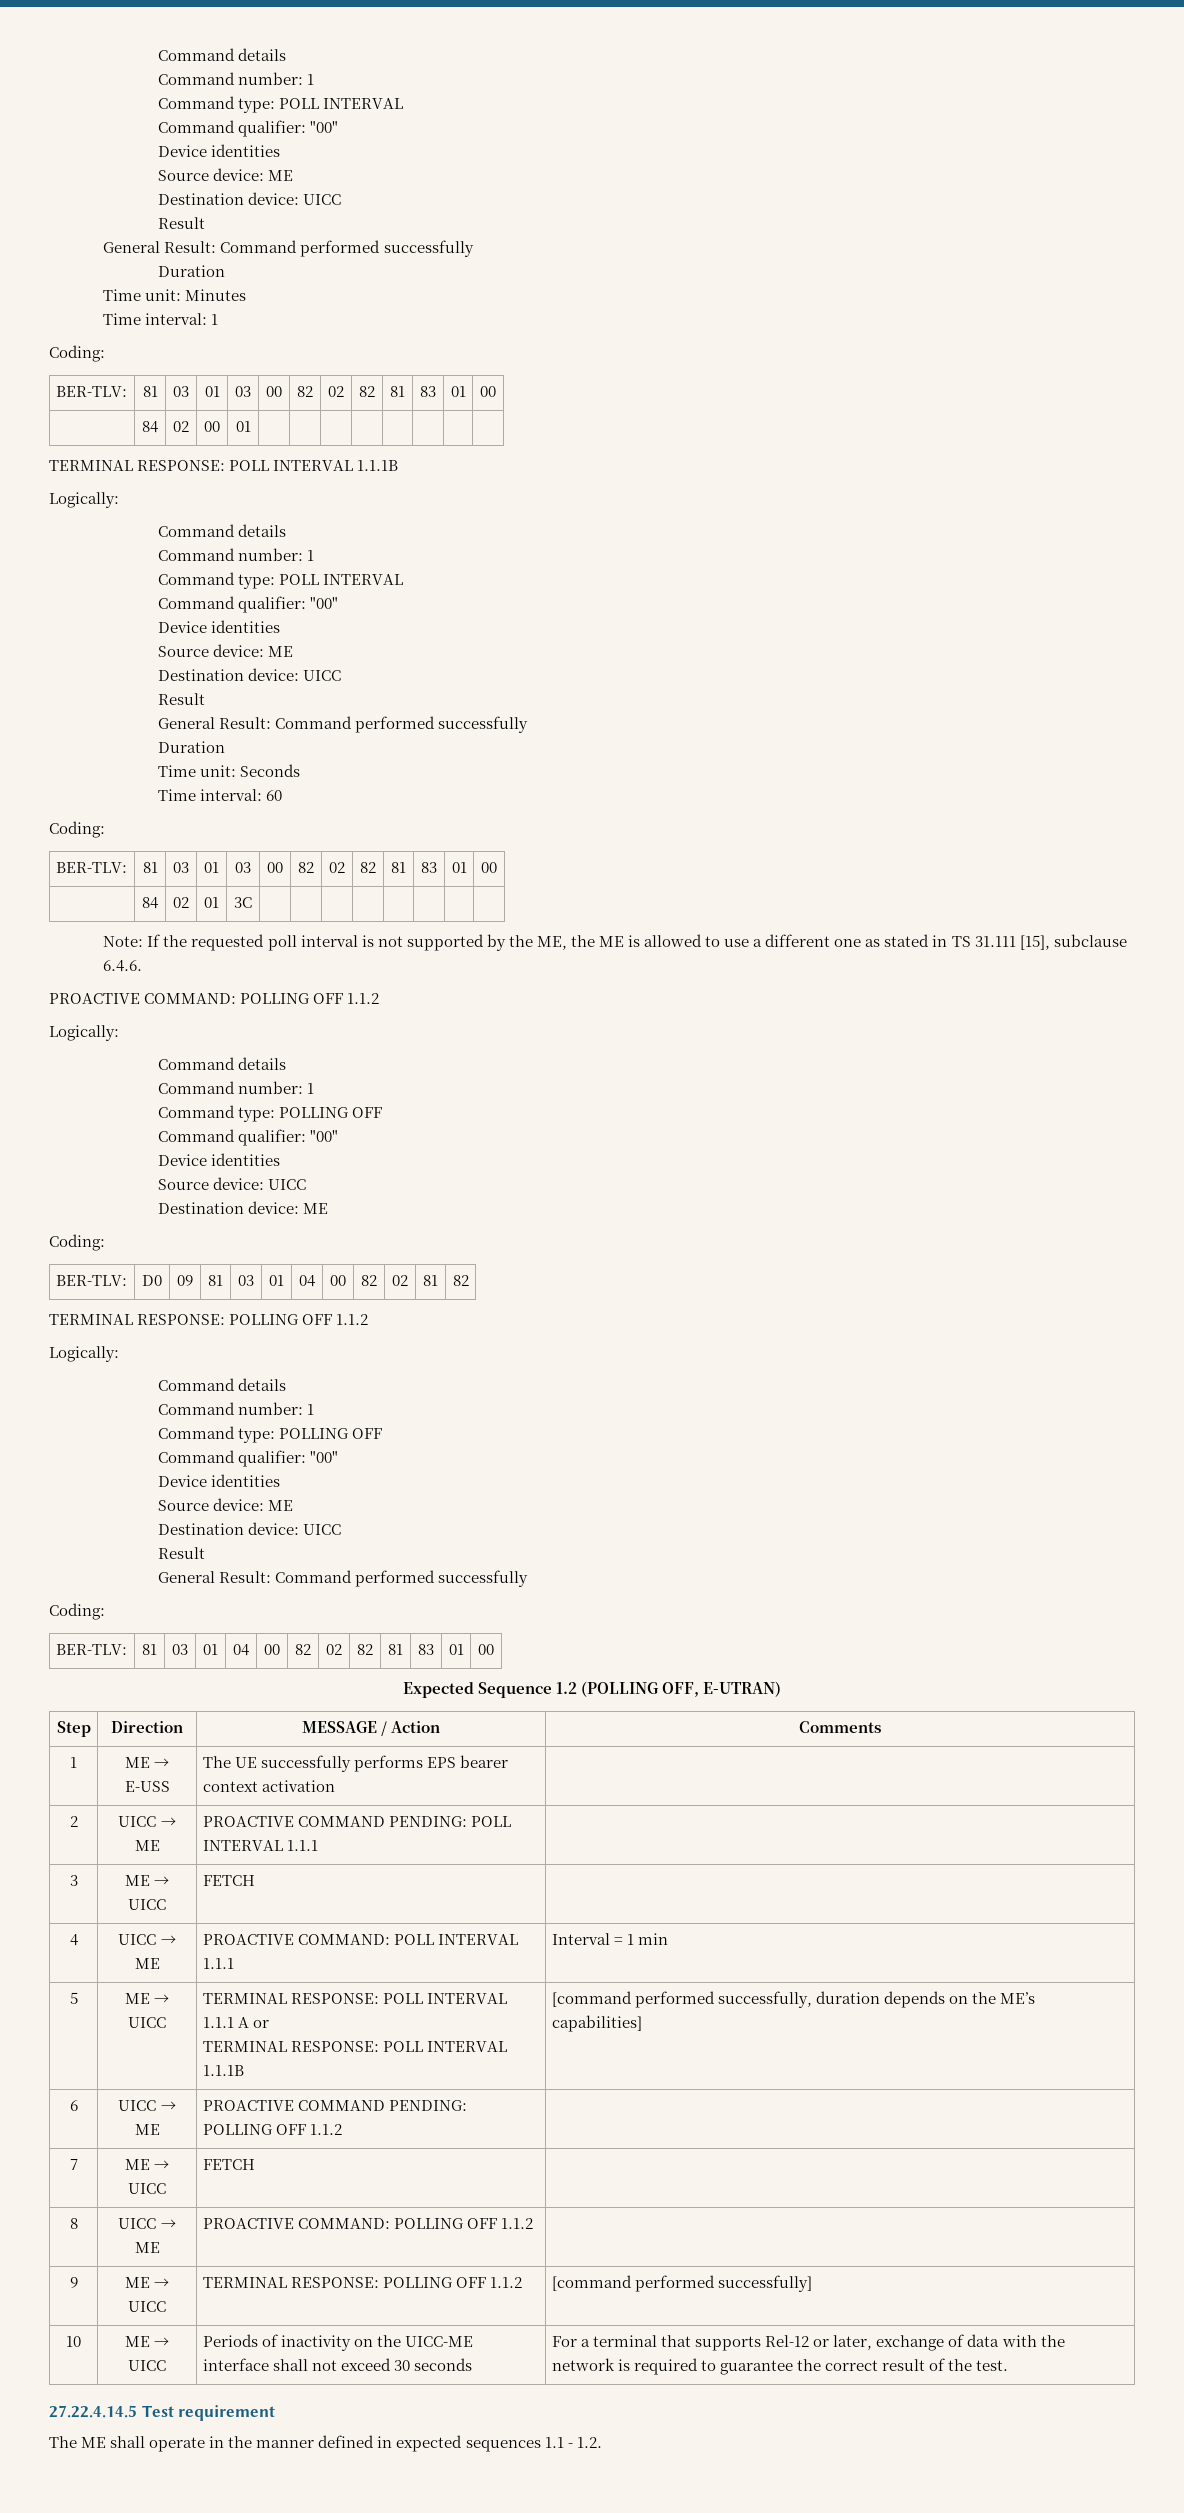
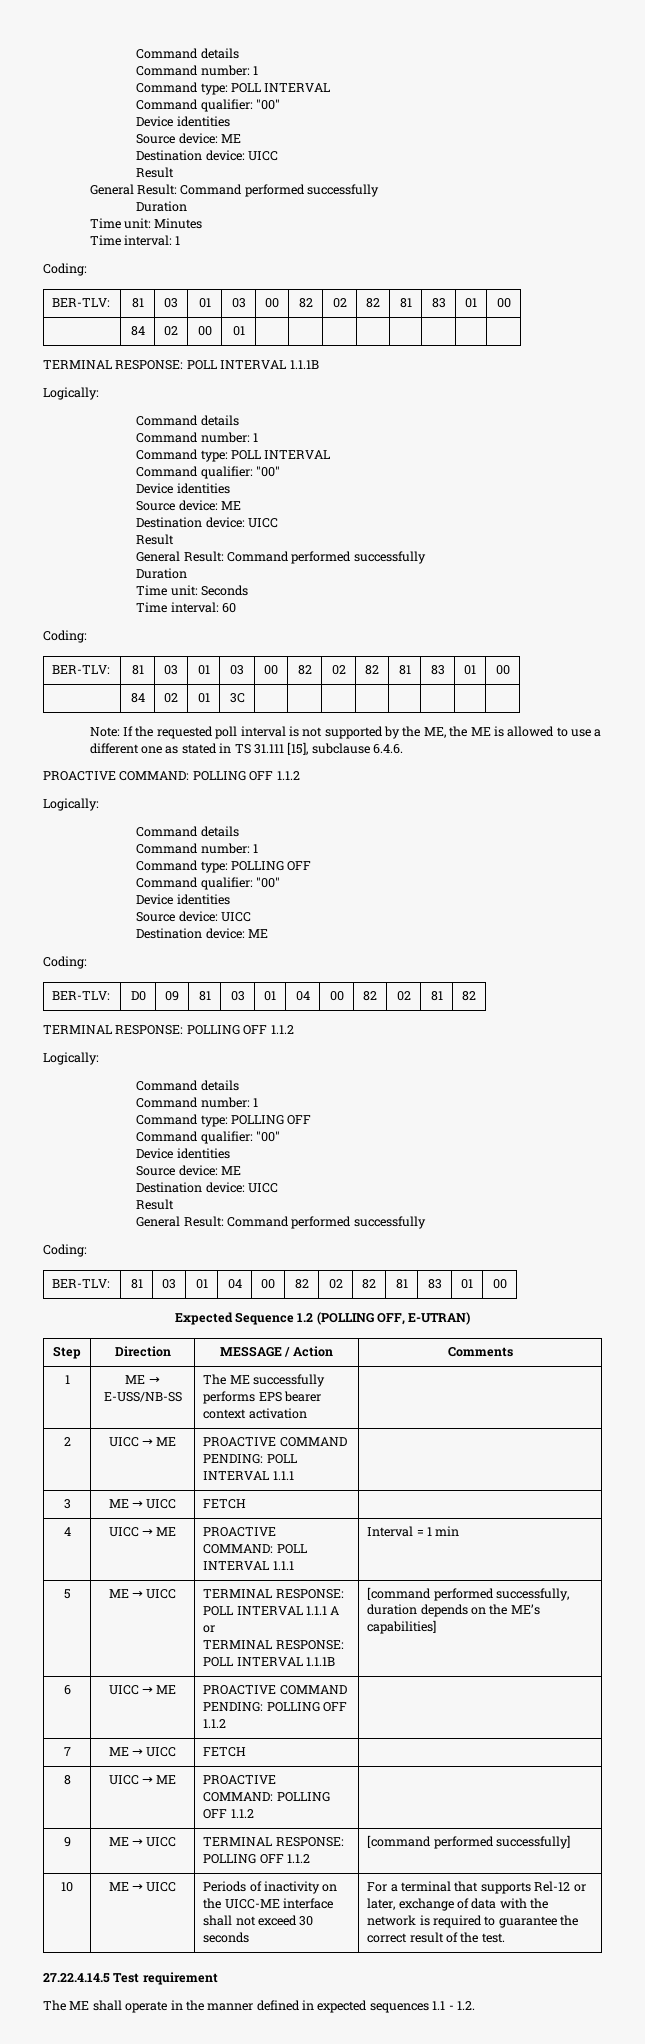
[124,1781,170,1792] [202,1756,258,1768] E-USS | The UE -> [103,1392,182,1402] [203,1374,250,1385] E-USS/NB-SS | The ME

